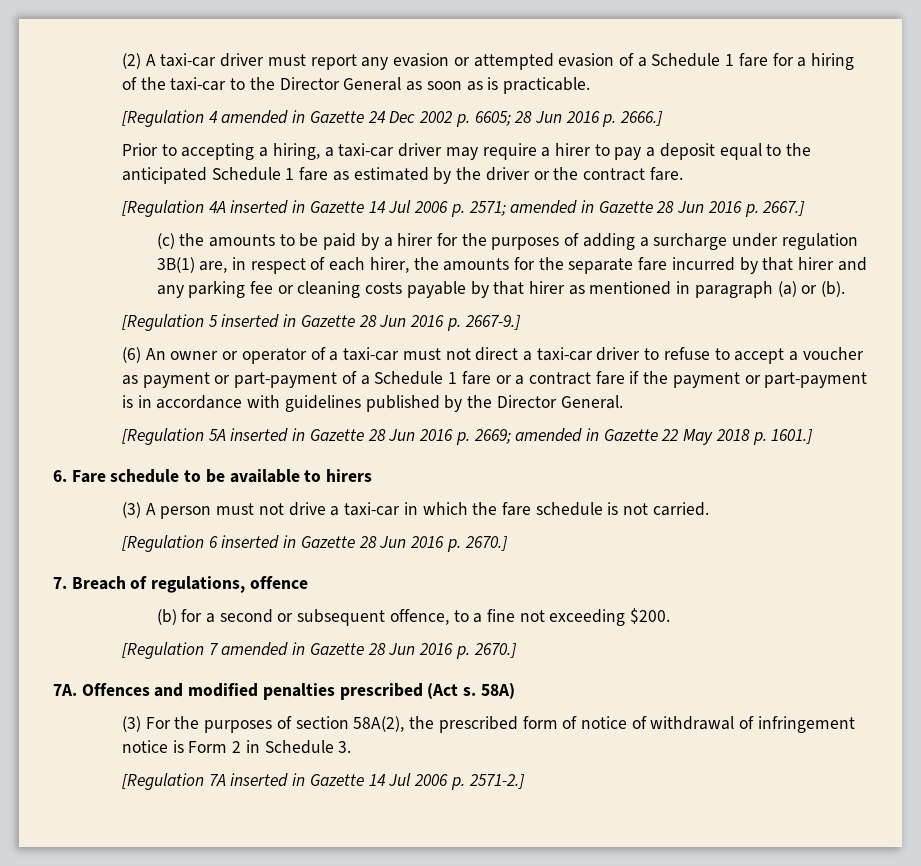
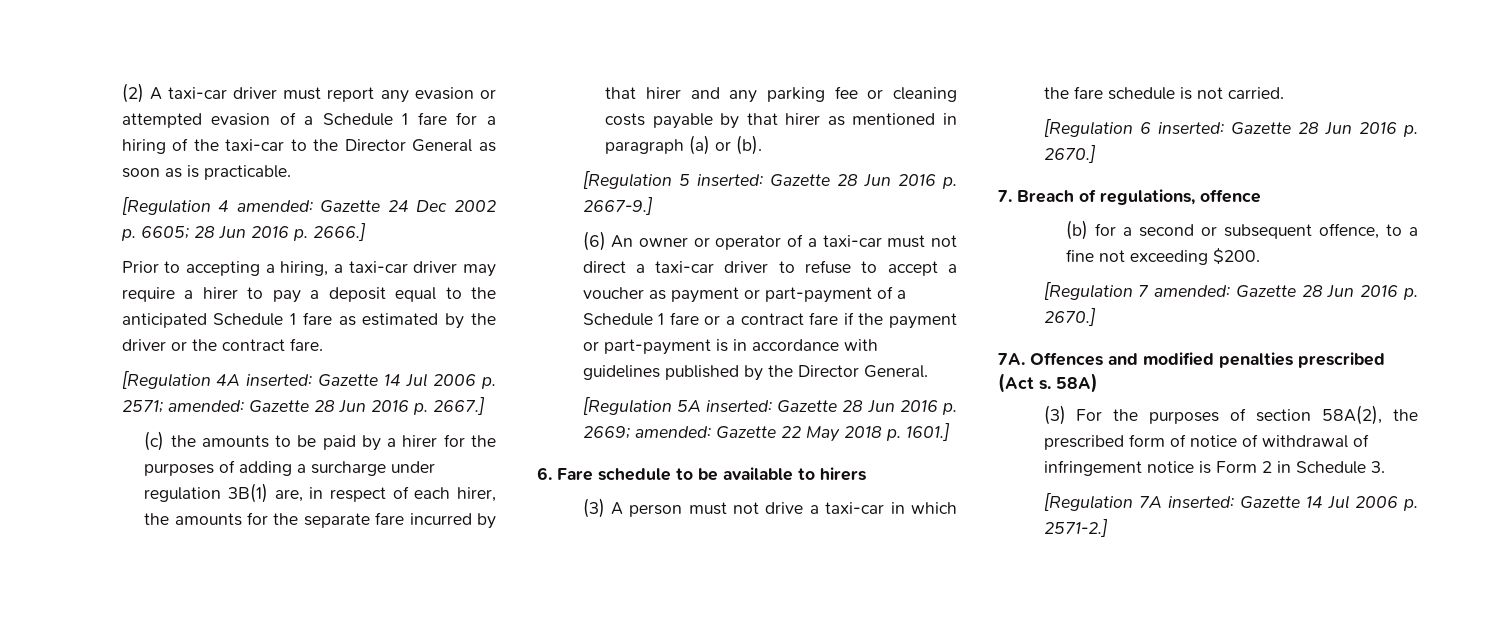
[221,110,306,124] amended in -> [236,200,313,212] amended:
[230,200,306,214] inserted in -> [246,374,313,386] inserted:
[510,200,594,214] amended in -> [167,400,244,412] amended:
[221,314,297,328] inserted in -> [696,174,763,186] inserted:
[230,428,306,442] inserted in -> [705,400,772,412] inserted:
[515,428,599,442] amended in -> [634,426,711,438] amended:
[221,535,297,549] inserted in -> [1157,122,1224,134] inserted:
[221,642,306,656] amended in -> [1154,285,1231,297] amended:
[230,773,306,787] inserted in -> [1167,496,1234,508] inserted:

